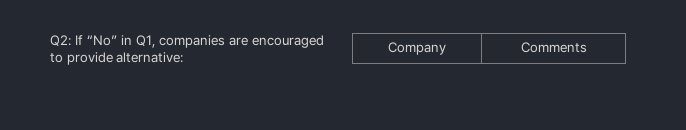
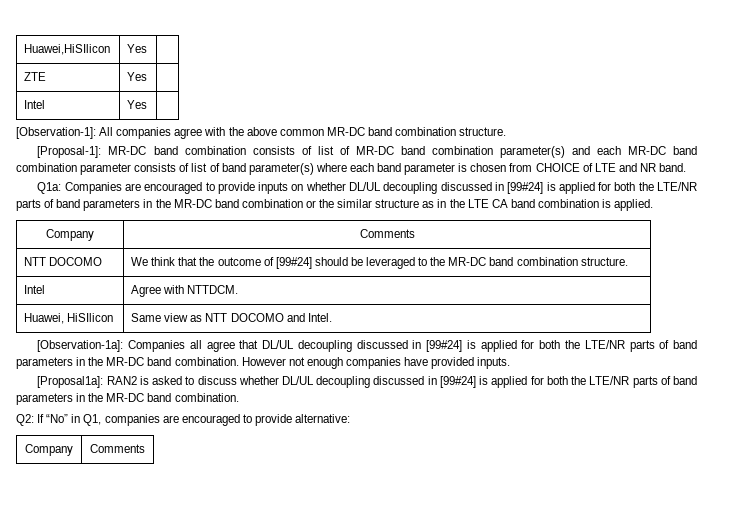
(50, 40) none -> [24,44,111,55] [127,44,148,53] [24,72,47,81] [127,72,148,81] [24,100,46,109] [127,100,148,109] [16,127,507,139] [37,146,698,158] [16,163,687,175] [37,182,697,194] [16,199,654,211] [46,229,94,241] [359,229,415,238] [24,257,103,266] [131,257,628,269] [24,285,46,294] [131,285,239,297] [24,313,114,324] [131,313,332,322] [37,340,698,352] [16,357,511,369] [37,376,698,388] [16,393,239,405] Huawei,HiSIlicon | Yes | // ZTE | Yes | // Intel | Yes | // [Observation-1]: All companies agree with the above common MR-DC band combination structure. // [Proposal-1]: MR-DC band combination consists of list of MR-DC band combination parameter(s) and each MR-DC band combination parameter consists of list of band parameter(s) where each band parameter is chosen from CHOICE of LTE and NR band. // Q1a: Companies are encouraged to provide inputs on whether DL/UL decoupling discussed in [99#24] is applied for both the LTE/NR parts of band parameters in the MR-DC band combination or the similar structure as in the LTE CA band combination is applied. // Company | Comments // NTT DOCOMO | We think that the outcome of [99#24] should be leveraged to the MR-DC band combination structure. // Intel | Agree with NTTDCM. // Huawei, HiSIlicon | Same view as NTT DOCOMO and Intel. // [Observation-1a]: Companies all agree that DL/UL decoupling discussed in [99#24] is applied for both the LTE/NR parts of band parameters in the MR-DC band combination. However not enough companies have provided inputs. // [Proposal1a]: RAN2 is asked to discuss whether DL/UL decoupling discussed in [99#24] is applied for both the LTE/NR parts of band parameters in the MR-DC band combination. //

